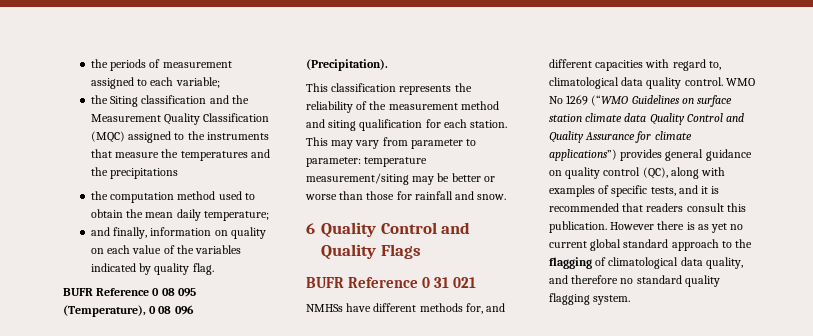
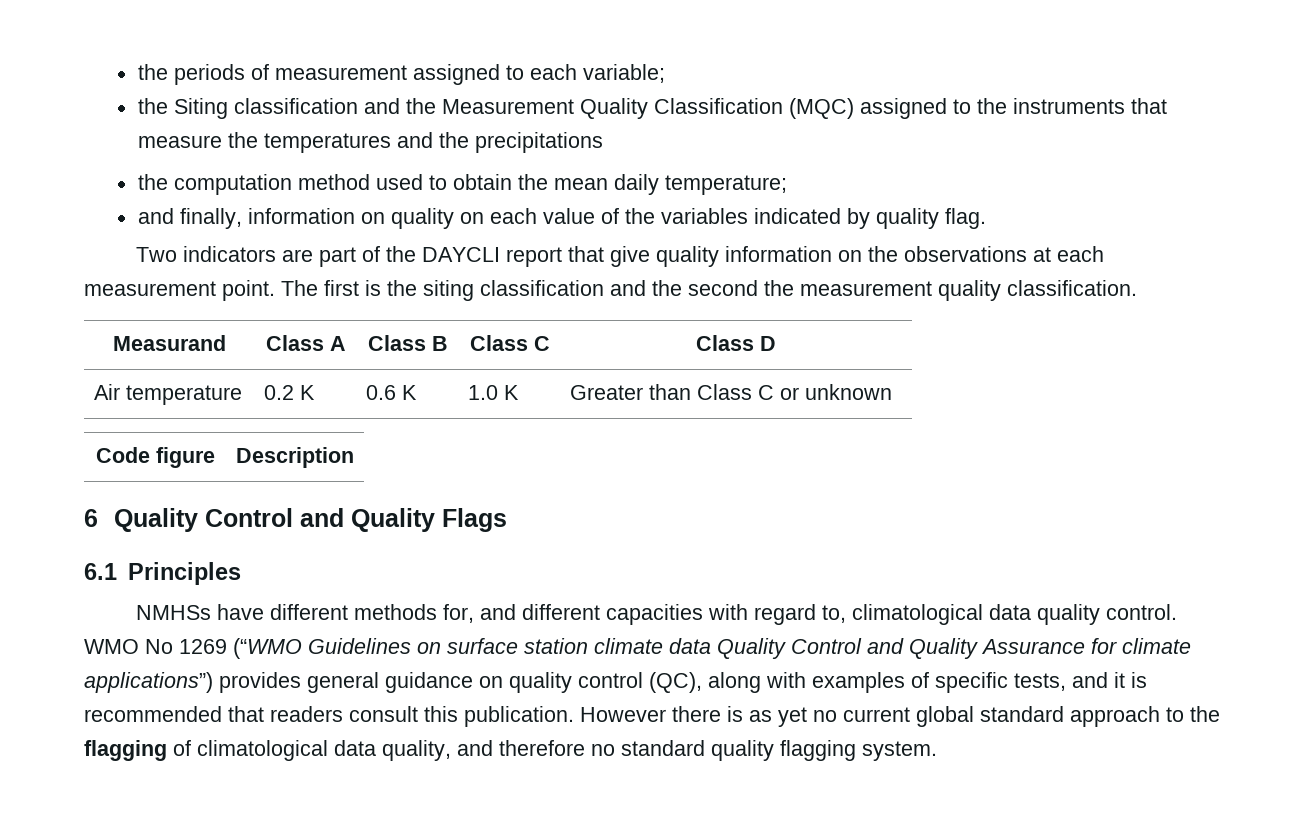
[63,288,196,297] [63,305,194,317] [306,59,388,71] [306,83,472,95] [306,101,499,113] [306,119,508,131] [306,137,477,149] [306,157,428,167] [306,173,495,185] [305,191,507,200] BUFR Reference 0 08 095 (Temperature), 0 08 096 (Precipitation). // This classification represents the reliability of the measurement method and siting qualification for each station. This may vary from parameter to parameter: temperature measurement/siting may be better or worse than those for rainfall and snow. -> [135,246,1104,267] [84,280,1137,301] [113,335,226,351] [265,335,346,351] [367,335,448,351] [469,335,550,351] [696,335,776,351] [93,384,242,405] [263,385,315,400] [365,385,417,400] [467,385,519,400] [569,384,892,400] [95,447,215,468] [235,447,354,468] Two indicators are part of the DAYCLI report that give quality information on the observations at each measurement point. The first is the siting classification and the second the measurement quality classification. // Measurand | Class A | Class B | Class C | Class D // Air temperature | 0.2 K | 0.6 K | 1.0 K | Greater than Class C or unknown // Code figure | Description
[306,277,477,288] BUFR Reference 0 31 021 -> [84,562,241,585] 6.1 Principles

